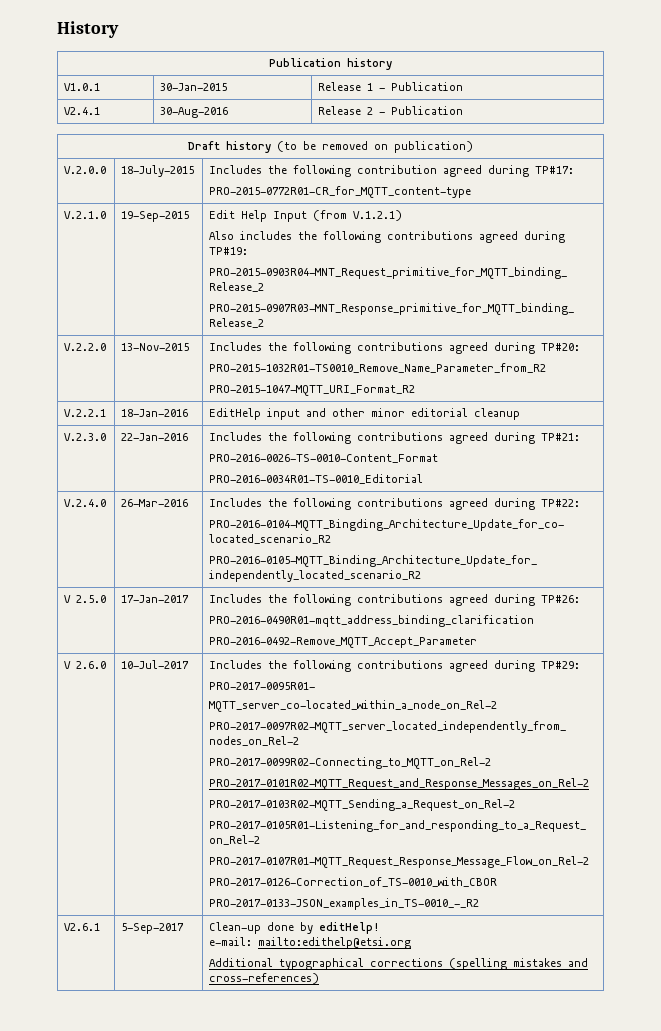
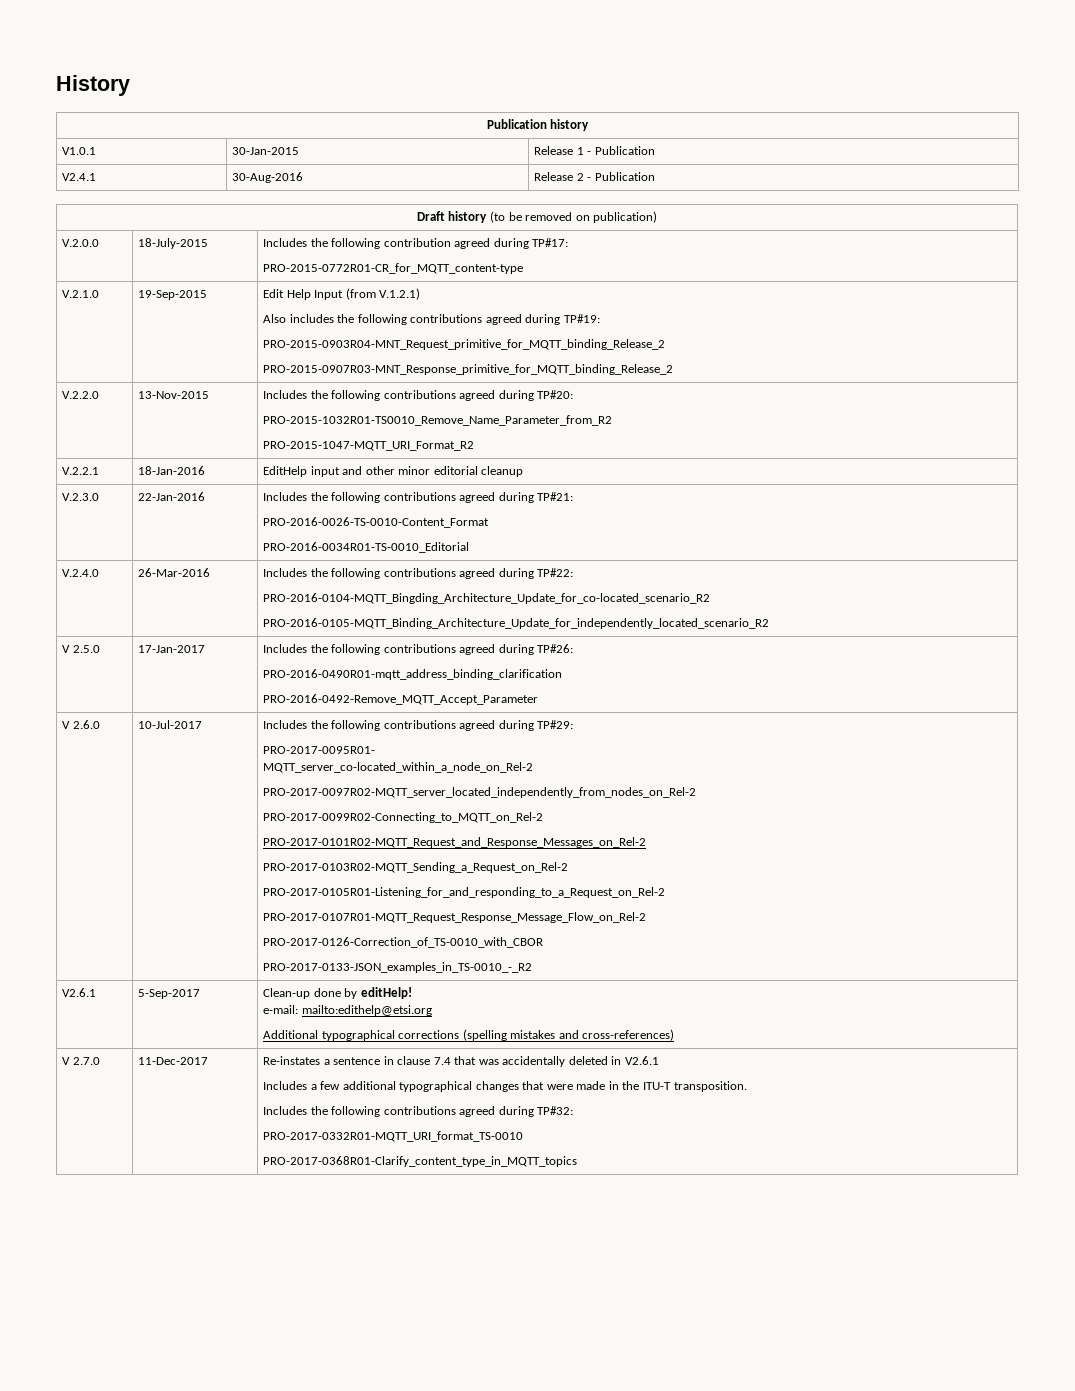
(320, 978) none -> [62,1057,100,1065] [138,1057,209,1065] [263,1056,659,1067] [263,1081,747,1092] [263,1106,574,1117] [263,1131,524,1142] [263,1156,578,1167] // V 2.7.0 | 11-Dec-2017 | Re-instates a sentence in clause 7.4 that was accidentally deleted in V2.6.1 // Includes a few additional typographical changes that were made in the ITU-T transposition. // Includes the following contributions agreed during TP#32: // PRO-2017-0332R01-MQTT_URI_format_TS-0010 // PRO-2017-0368R01-Clarify_content_type_in_MQTT_topics

